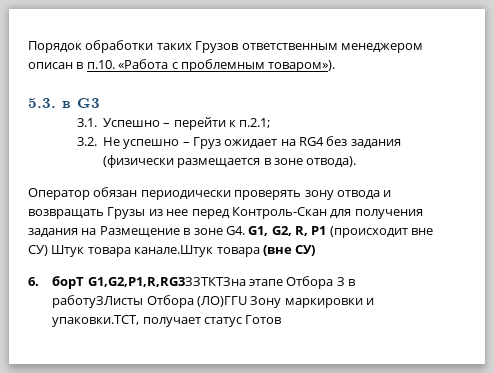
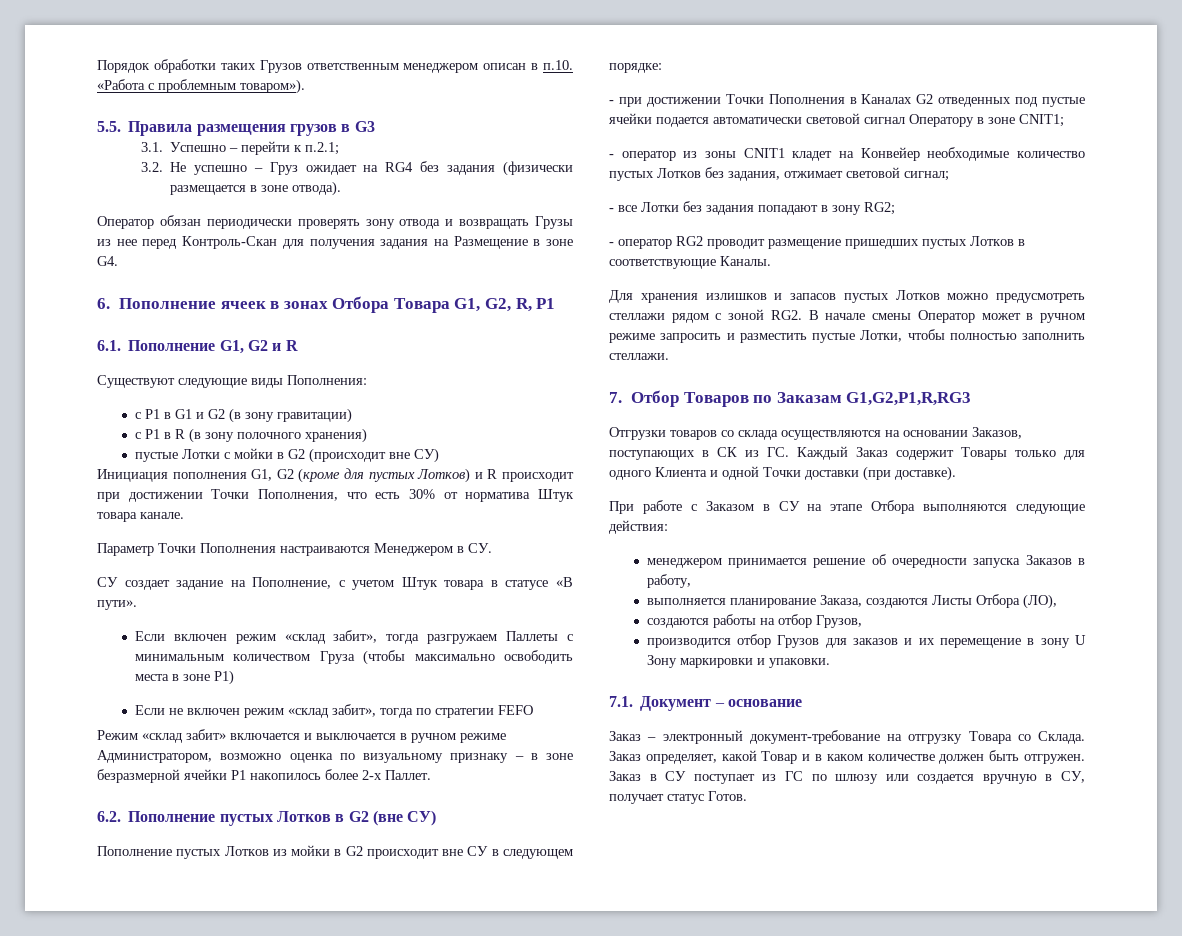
[28,98,56,108] 5.3. -> [97,121,337,136] 5.5. Правила размещения грузов
[248,226,434,238] [28,245,316,257] [28,276,356,289] [52,295,375,308] [52,315,140,327] G1, G2, R, P1 (происходит вне СУ) Штук товара канале.Штук товара (вне СУ) // 6. борТ G1,G2,P1,R,RG3ЗЗТКТЗна этапе Отбора З в работуЗЛисты Отбора (ЛО)ГГU Зону маркировки и упаковки.ТСТ, -> [97,296,556,313] [97,340,298,354] [97,375,367,388] [134,408,352,423] [134,428,367,443] [134,448,439,463] [97,468,575,483] [97,489,574,502] [97,512,184,522] [97,543,492,556] [97,577,573,590] [97,600,137,610] [134,630,573,644] [134,650,573,665] [134,670,234,685] [134,704,533,718] [97,729,506,743] [97,750,573,763] [97,769,431,783] [97,810,437,826] [97,845,573,859] [609,63,662,73] [609,94,1085,107] [609,113,1064,127] [609,147,1085,161] [609,167,949,181] [609,201,895,215] [609,236,1025,249] [609,256,771,269] [609,290,1085,303] [609,309,1085,323] [609,329,1085,343] [609,353,669,360] [609,390,972,407] [609,427,1022,440] [609,446,1085,460] [609,466,956,481] [609,500,1085,514] [609,520,668,534] [646,554,1085,568] [646,574,691,588] [646,594,1057,609] [646,614,862,628] [646,634,1086,648] [646,655,830,668] [609,696,802,711] [609,730,1085,744] [609,750,1085,764] [609,771,1085,784] // 6. Пополнение ячеек в зонах Отбора Товара G1, G2, R, P1 // 6.1. Пополнение G1, G2 и R // Существуют следующие виды Пополнения: // с P1 в G1 и G2 (в зону гравитации) // с P1 в R (в зону полочного хранения) // пустые Лотки с мойки в G2 (происходит вне СУ) // Инициация пополнения G1, G2 (кроме для пустых Лотков) и R происходит при достижении Точки Пополнения, что есть 30% от норматива Штук товара канале. // Параметр Точки Пополнения настраиваются Менеджером в СУ. // СУ создает задание на Пополнение, с учетом Штук товара в статусе «В пути». // Если включен режим «склад забит», тогда разгружаем Паллеты с минимальным количеством Груза (чтобы максимально освободить места в зоне Р1) // Если не включен режим «склад забит», тогда по стратегии FEFO // Режим «склад забит» включается и выключается в ручном режиме Администратором, возможно оценка по визуальному признаку – в зоне безразмерной ячейки P1 накопилось более 2-х Паллет. // 6.2. Пополнение пустых Лотков в G2 (вне СУ) // Пополнение пустых Лотков из мойки в G2 происходит вне СУ в следующем порядке: // - при достижении Точки Пополнения в Каналах G2 отведенных под пустые ячейки подается автоматически световой сигнал Оператору в зоне CNIT1; // - оператор из зоны CNIT1 кладет на Конвейер необходимые количество пустых Лотков без задания, отжимает световой сигнал; // - все Лотки без задания попадают в зону RG2; // - оператор RG2 проводит размещение пришедших пустых Лотков в соответствующие Каналы. // Для хранения излишков и запасов пустых Лотков можно предусмотреть стеллажи рядом с зоной RG2. В начале смены Оператор может в ручном режиме запросить и разместить пустые Лотки, чтобы полностью заполнить стеллажи. // 7. Отбор Товаров по Заказам G1,G2,P1,R,RG3 // Отгрузки товаров со склада осуществляются на основании Заказов, поступающих в СК из ГС. Каждый Заказ содержит Товары только для одного Клиента и одной Точки доставки (при доставке). // При работе с Заказом в СУ на этапе Отбора выполняются следующие действия: // менеджером принимается решение об очередности запуска Заказов в работу, // выполняется планирование Заказа, создаются Листы Отбора (ЛО), // создаются работы на отбор Грузов, // производится отбор Грузов для заказов и их перемещение в зону U Зону маркировки и упаковки. // 7.1. Документ – основание // Заказ – электронный документ-требование на отгрузку Товара со Склада. Заказ определяет, какой Товар и в каком количестве должен быть отгружен. Заказ в СУ поступает из ГС по шлюзу или создается вручную в СУ,
[245,315,282,324] Готов -> [708,791,747,801] Готов.

